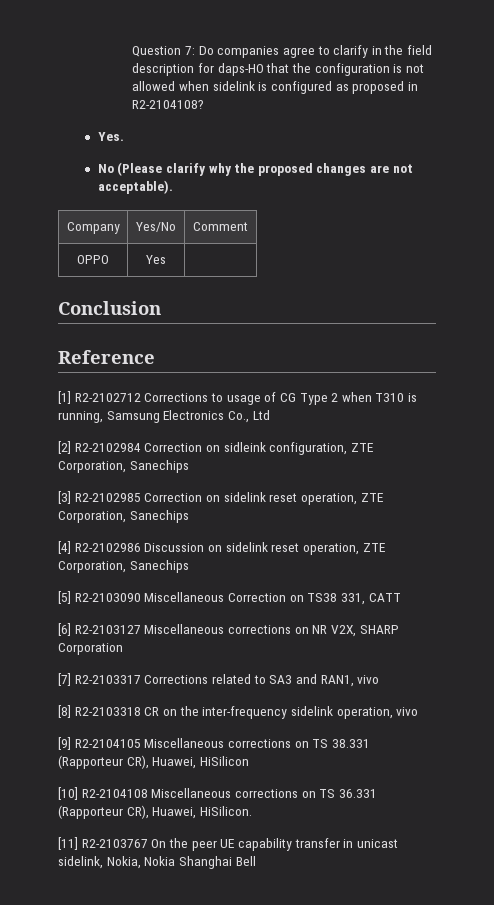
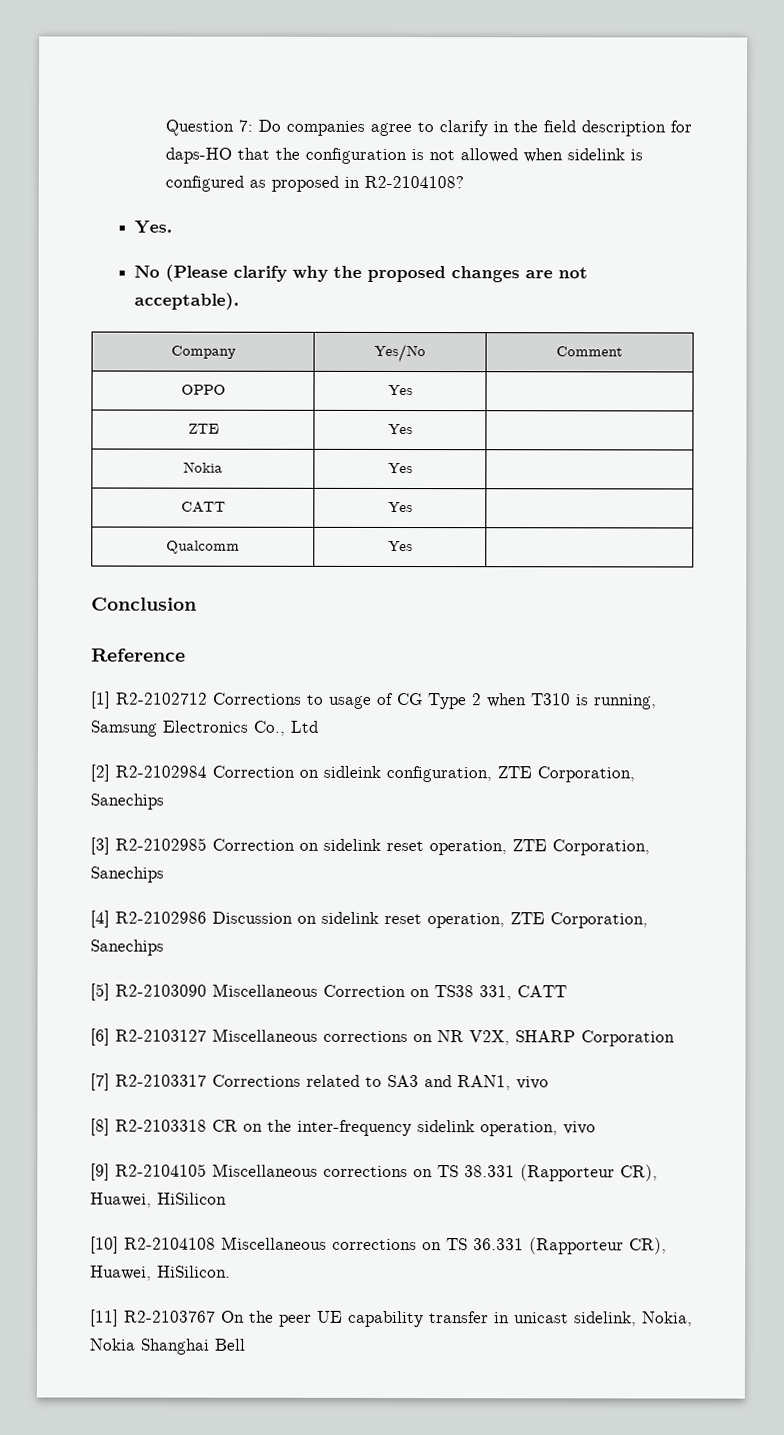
(166, 259) none -> [187,423,219,434] [387,423,413,435] [183,461,223,473] [387,462,413,474] [180,501,226,513] [387,501,413,513] [166,540,240,554] [387,540,413,552] // ZTE | Yes | // Nokia | Yes | // CATT | Yes | // Qualcomm | Yes |

